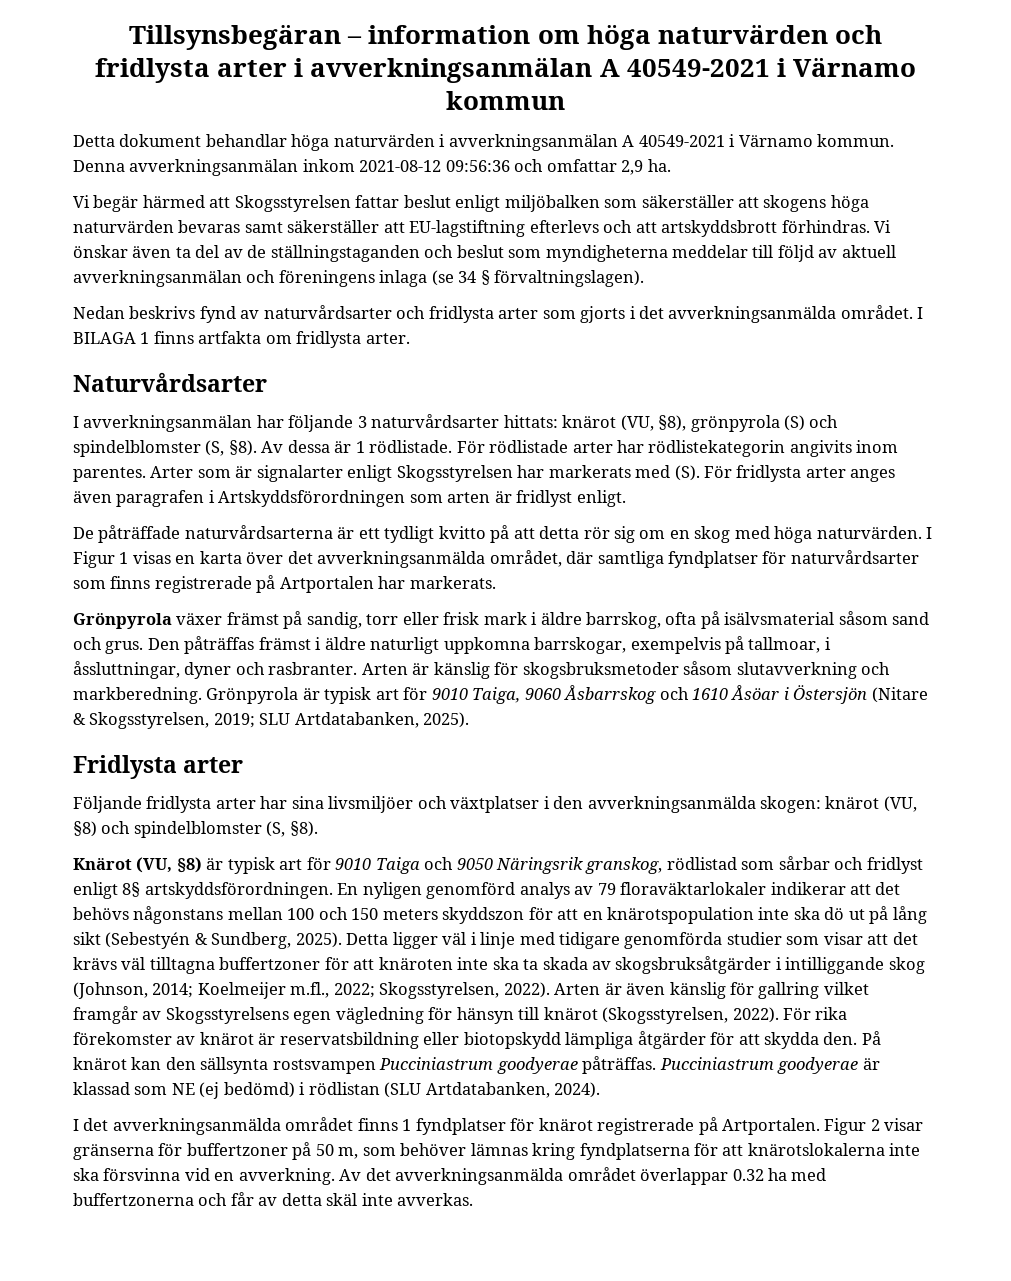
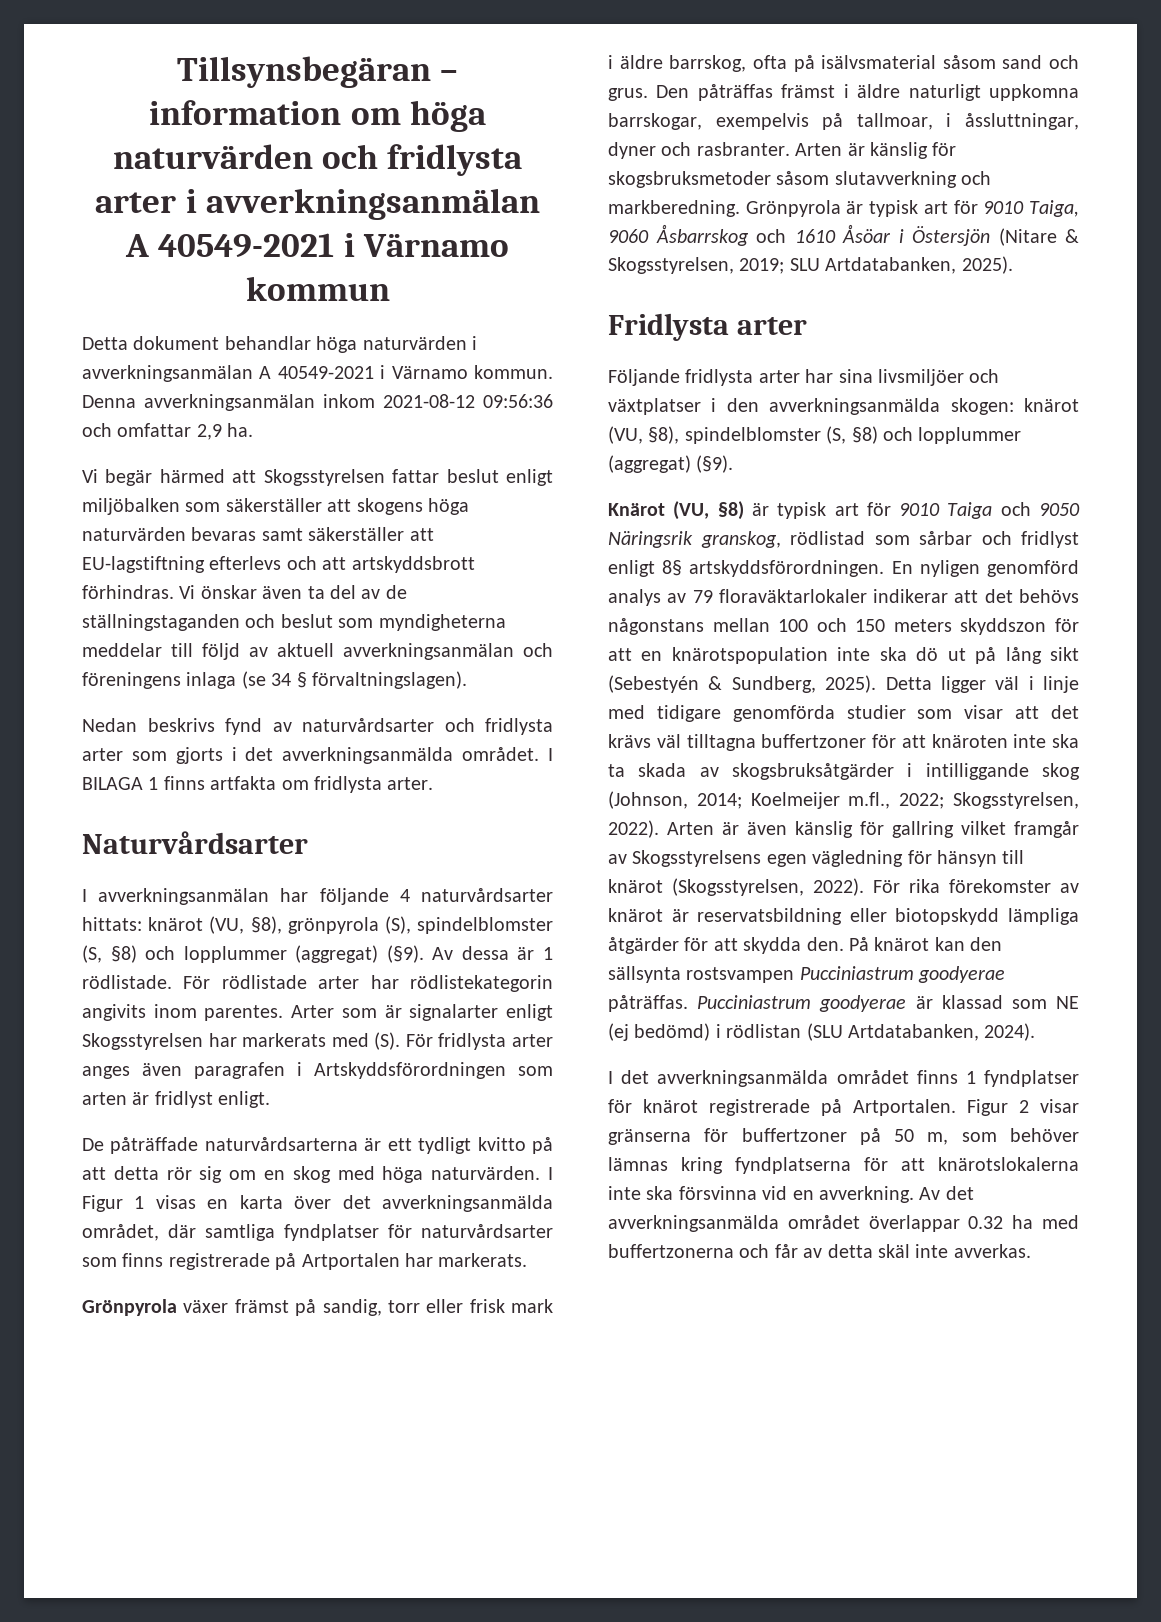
[357,416,367,428] 3 -> [399,889,410,902] 4
[784,415,839,431] [73,440,257,457] (S) och spindelblomster (S, §8). -> [384,916,553,934] [82,945,424,963] (S), spindelblomster (S, §8) och lopplummer (aggregat) (§9).
[73,821,318,838] §8) och spindelblomster (S, §8). -> [648,426,1022,444] [608,455,734,473] §8), spindelblomster (S, §8) och lopplummer (aggregat) (§9).

